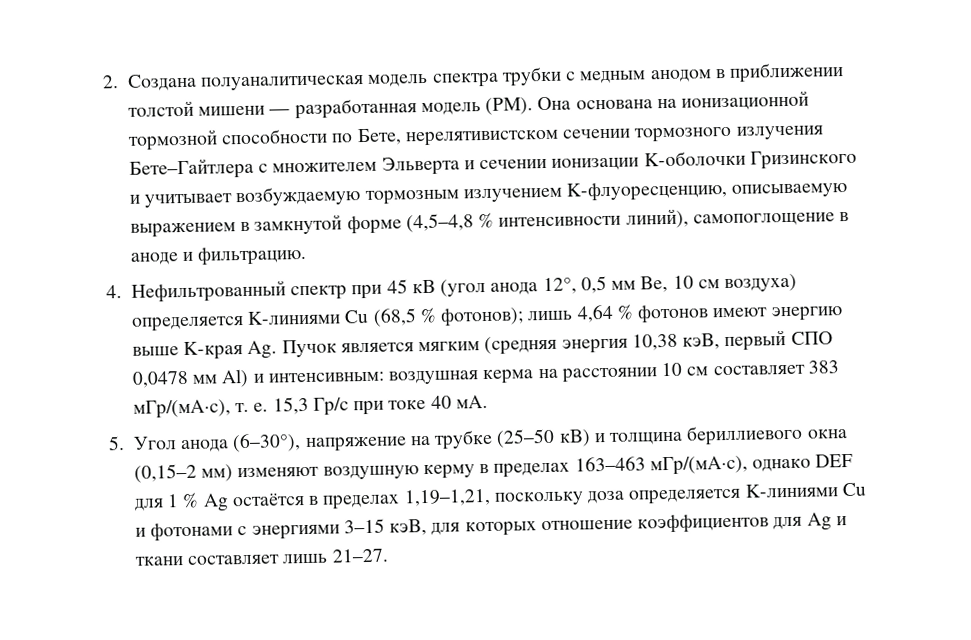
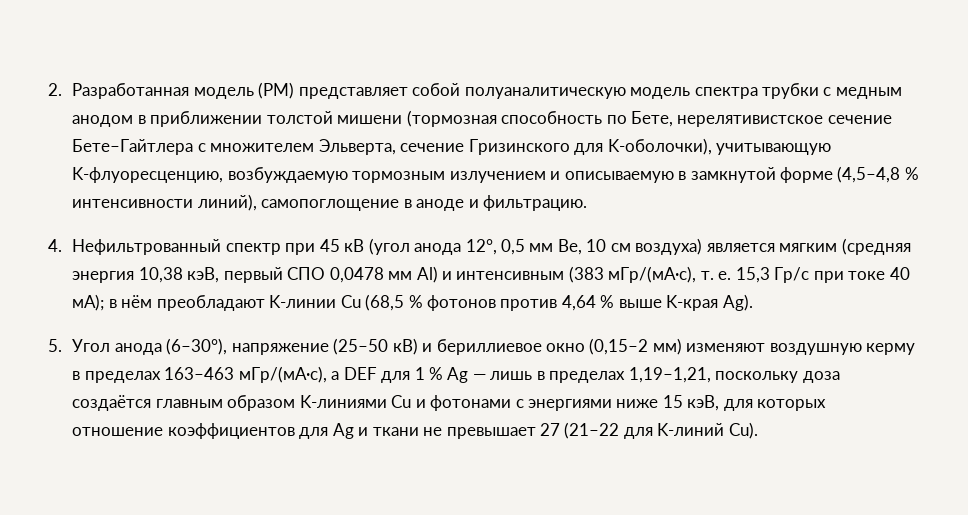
[126,73,365,91] Создана полуаналитическая -> [72,82,626,99] Разработанная модель (РМ) представляет собой полуаналитическую
[269,90,810,120] [127,125,824,151] [128,149,857,180] [128,180,848,208] [129,222,236,238] — разработанная модель (РМ). Она основана на ионизационной тормозной способности по Бете, нерелятивистском сечении тормозного излучения Бете–Гайтлера с множителем Эльверта и сечении ионизации K-оболочки Гризинского и учитывает возбуждаемую тормозным излучением K-флуоресценцию, описываемую выражением -> [406,110,892,127] [72,138,831,155] [72,167,674,183] (тормозная способность по Бете, нерелятивистское сечение Бете–Гайтлера с множителем Эльверта, сечение Гризинского для K-оболочки), учитывающую K-флуоресценцию, возбуждаемую тормозным излучением и описываемую
[130,304,843,332] [131,339,337,361] определяется K-линиями Cu (68,5 % фотонов); лишь 4,64 % фотонов имеют энергию выше K-края Ag. Пучок -> (703, 246) none
[267,360,839,385] интенсивным: воздушная керма на расстоянии 10 см составляет 383 -> [456,266,604,283] интенсивным (383
[455,394,488,409] мА. -> [72,294,753,311] мА); в нём преобладают K-линии Cu (68,5 % фотонов против 4,64 % выше K-края Ag).
[409,429,494,450] на трубке -> (329, 349) none
[609,424,848,446] толщина бериллиевого окна -> [436,339,585,355] бериллиевое окно
[752,458,812,472] однако -> [331,371,340,380] а
[231,493,305,507] остаётся -> [472,371,533,380] — лишь
[628,488,742,505] определяется -> [72,395,296,411] создаётся главным образом
[343,518,385,534] 3–15 -> [616,395,683,408] ниже 15
[187,548,388,565] составляет лишь 21–27. -> [423,422,758,439] не превышает 27 (21–22 для K-линий Cu).

